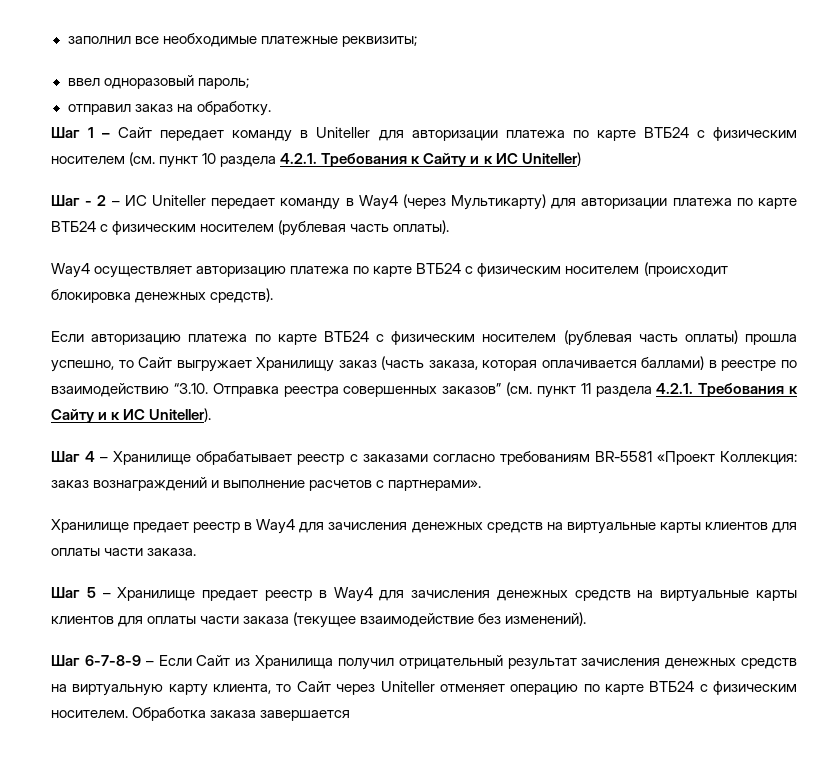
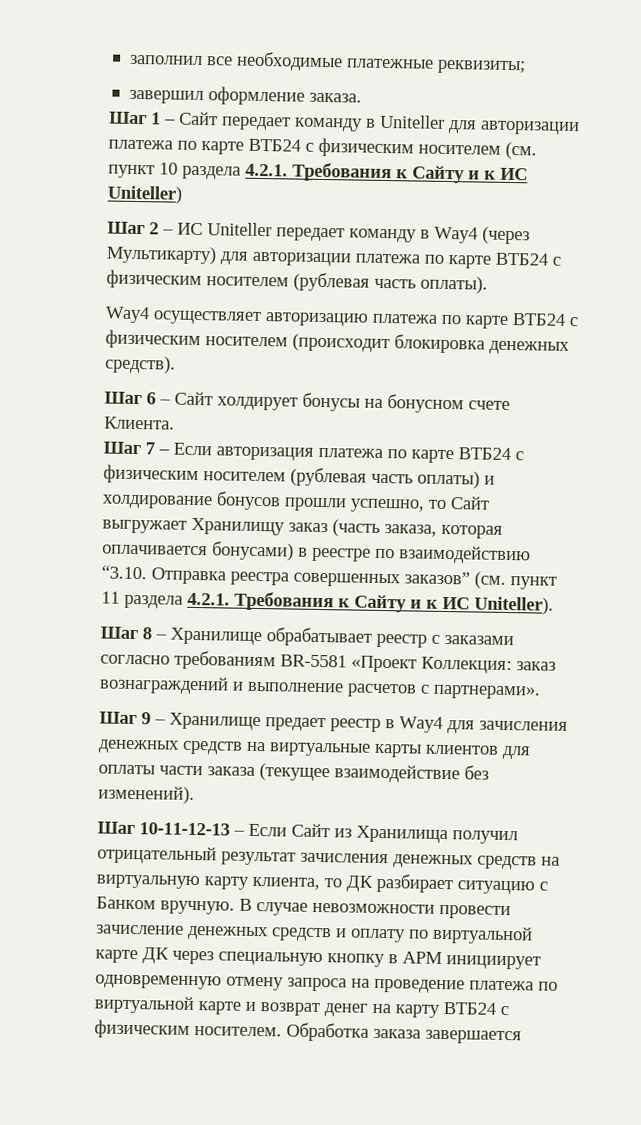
[67,75,249,89] [67,101,271,116] ввел одноразовый пароль; // отправил заказ на обработку. -> [129,86,363,106] завершил оформление заказа.
[85,201,93,206] - -> (145, 228) none
[51,331,182,345] Если авторизацию -> [103,391,510,414] [103,416,175,430] [102,441,314,461] Шаг 6 – Сайт холдирует бонусы на бонусном счете Клиента. // Шаг 7 – Если авторизация
[745,334,797,345] прошла -> [483,475,495,485] [101,491,347,512] и холдирование бонусов прошли
[641,356,705,370] баллами) -> [211,541,294,561] бонусами)
[85,451,96,462] 4 -> [141,627,152,640] 8
[51,519,797,534] [51,548,197,556] [51,587,96,598] // Хранилище предает реестр в Way4 для зачисления денежных средств на виртуальные карты клиентов для оплаты части заказа. // Шаг 5 -> [98,711,151,725] // Шаг 9
[84,655,141,666] 6-7-8-9 -> [138,822,230,836] 10-11-12-13
[296,681,644,695] Сайт через Uniteller отменяет операцию по карте -> [345,873,548,895] [95,896,511,920] [95,924,533,945] [94,947,541,970] [94,974,558,994] [93,995,440,1018] ДК разбирает ситуацию с Банком вручную. В случае невозможности провести зачисление денежных средств и оплату по виртуальной карте ДК через специальную кнопку в АРМ инициирует одновременную отмену запроса на проведение платежа по виртуальной карте и возврат денег на карту

